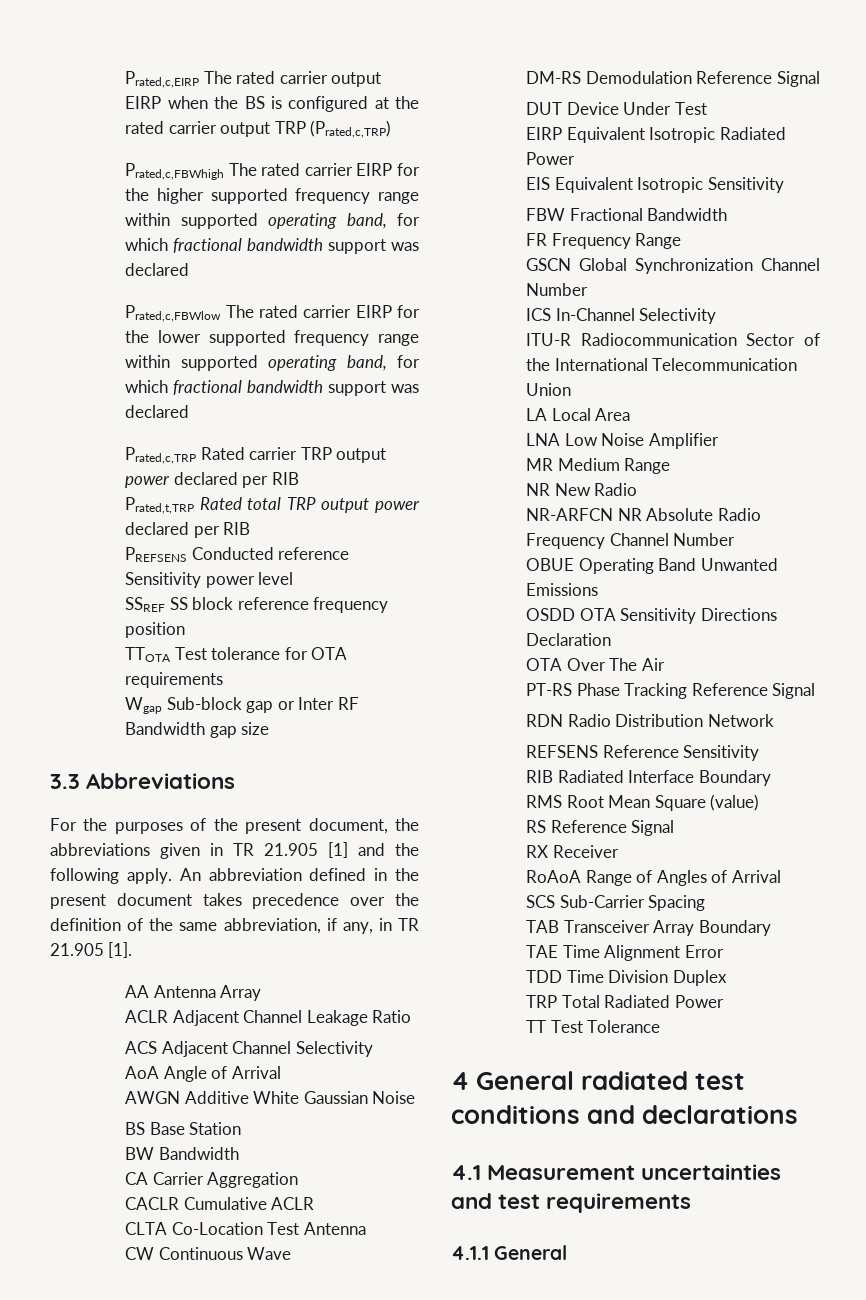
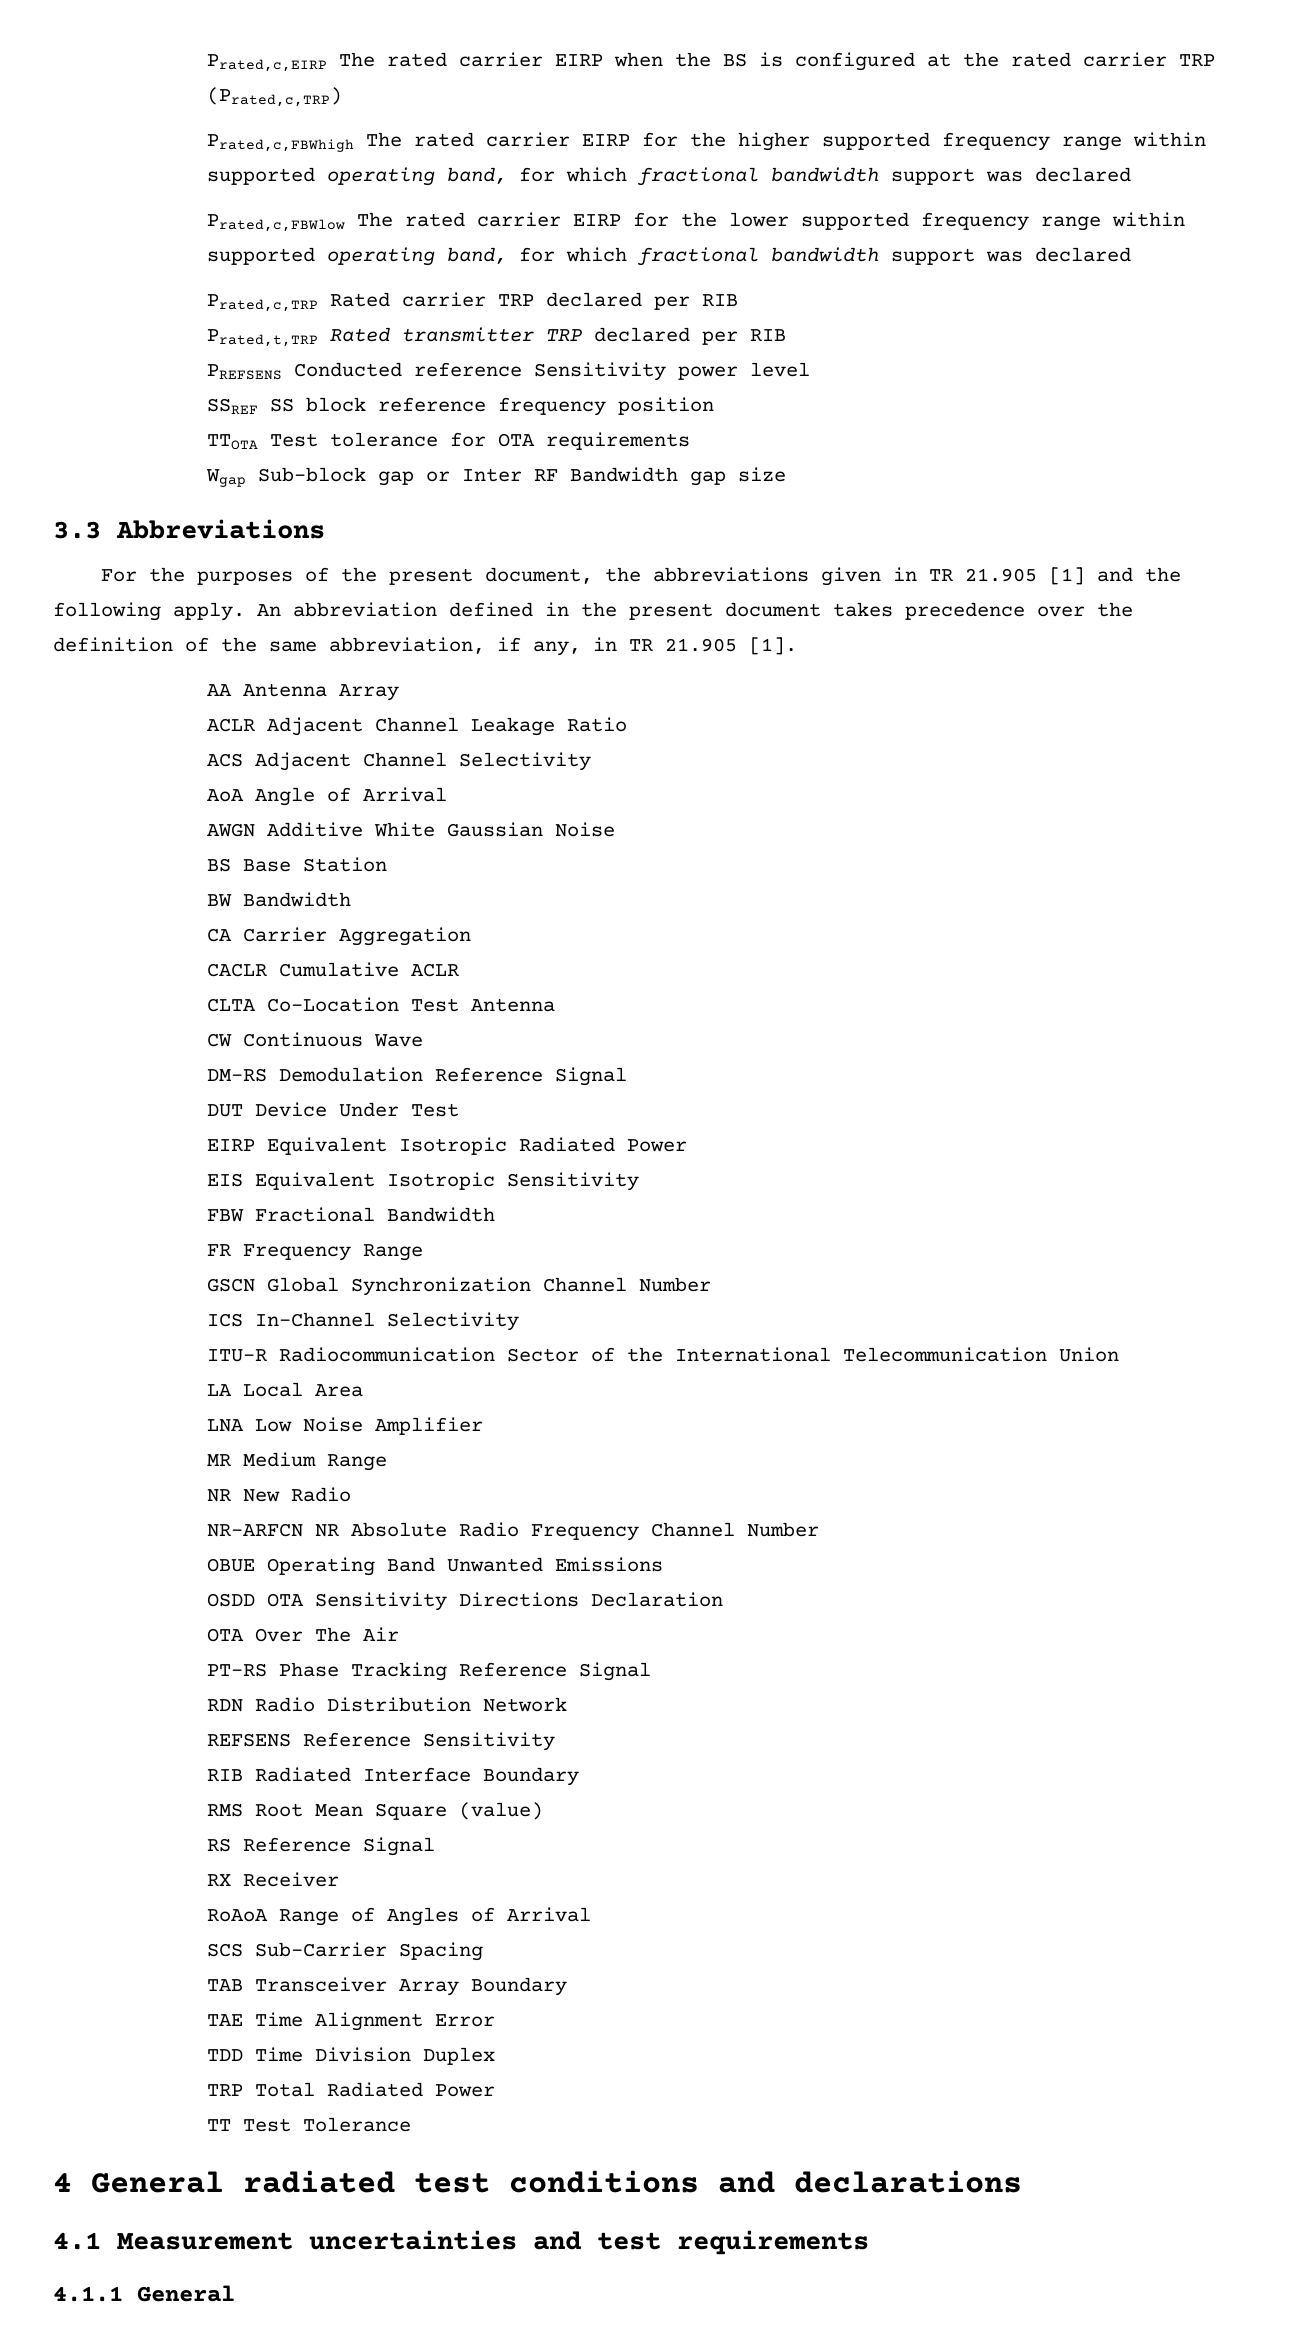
[331,72,382,87] output -> (543, 59) none
[220,122,271,137] output -> (1167, 59) none
[336,448,387,463] [125,476,171,488] output power -> (534, 300) none
[247,497,420,513] total TRP output power -> [401,327,582,342] transmitter TRP

